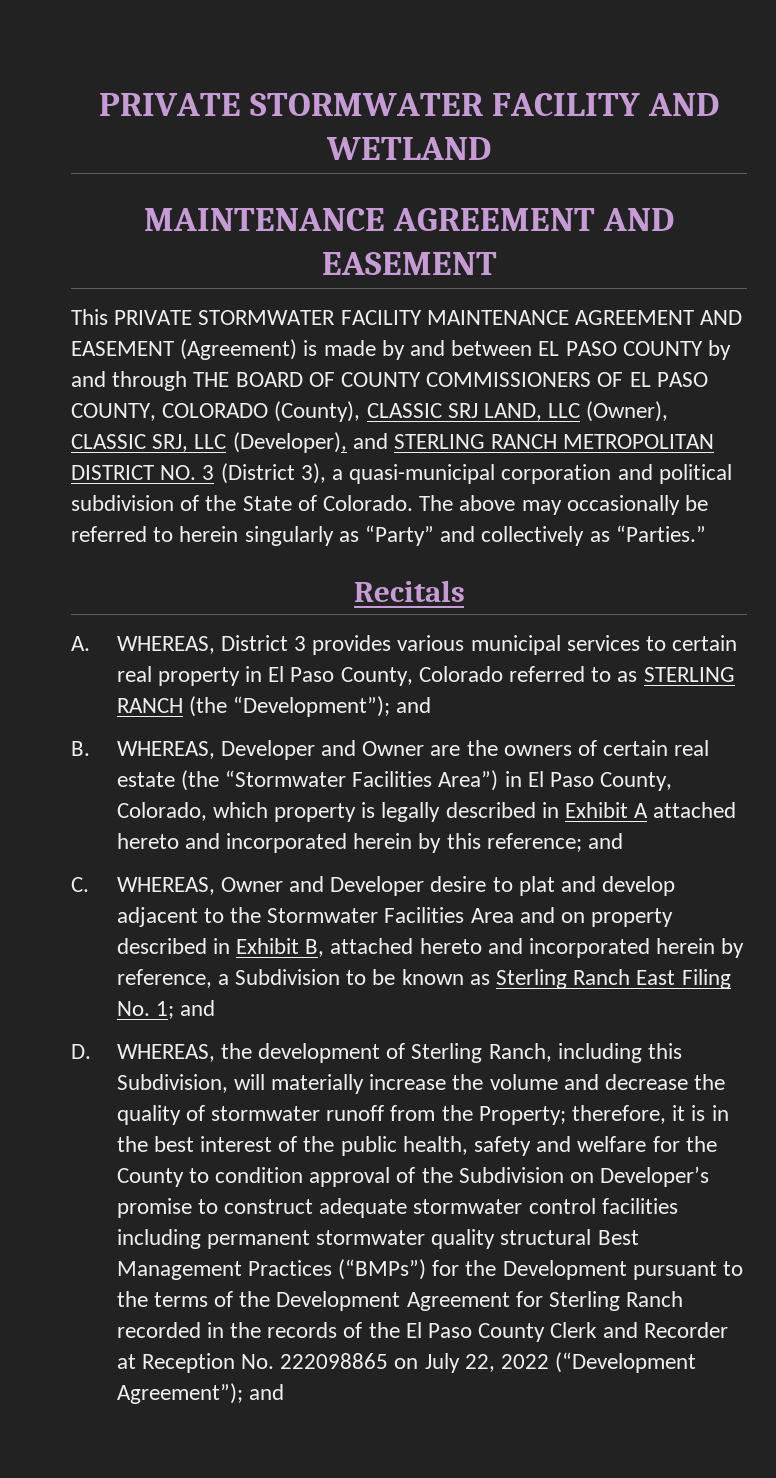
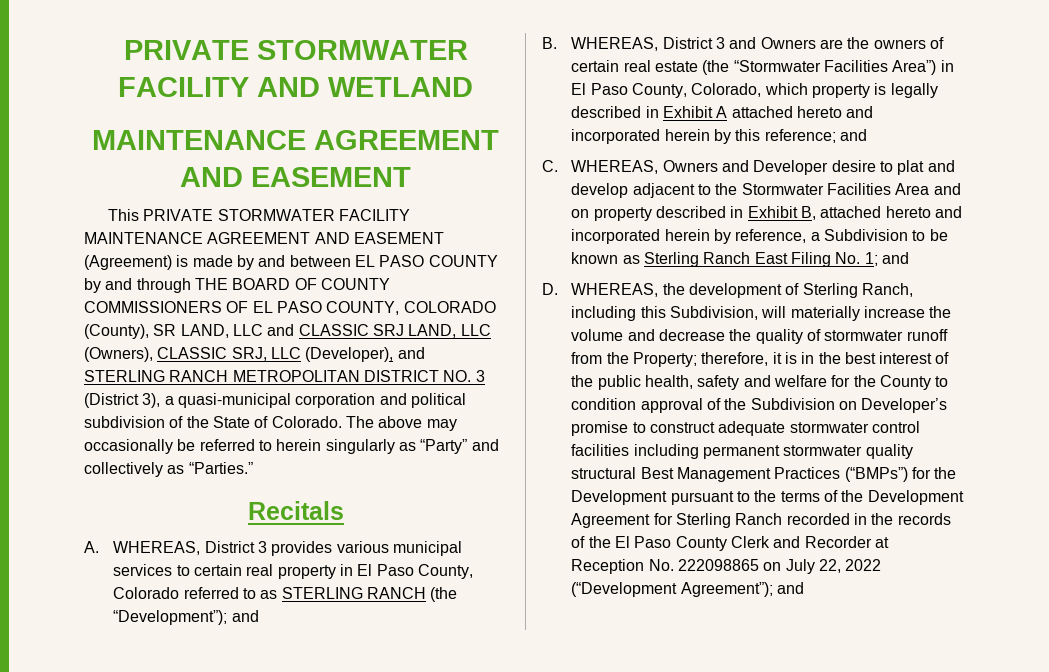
(361, 411) none -> [153,324,295,338] SR LAND, LLC and
[586,401,669,422] (Owner), -> [84,347,153,362] (Owners),
[220,740,425,760] Developer and Owner -> [662,37,816,49] District 3 and Owners
[220,877,283,892] Owner -> [662,160,718,172] Owners

